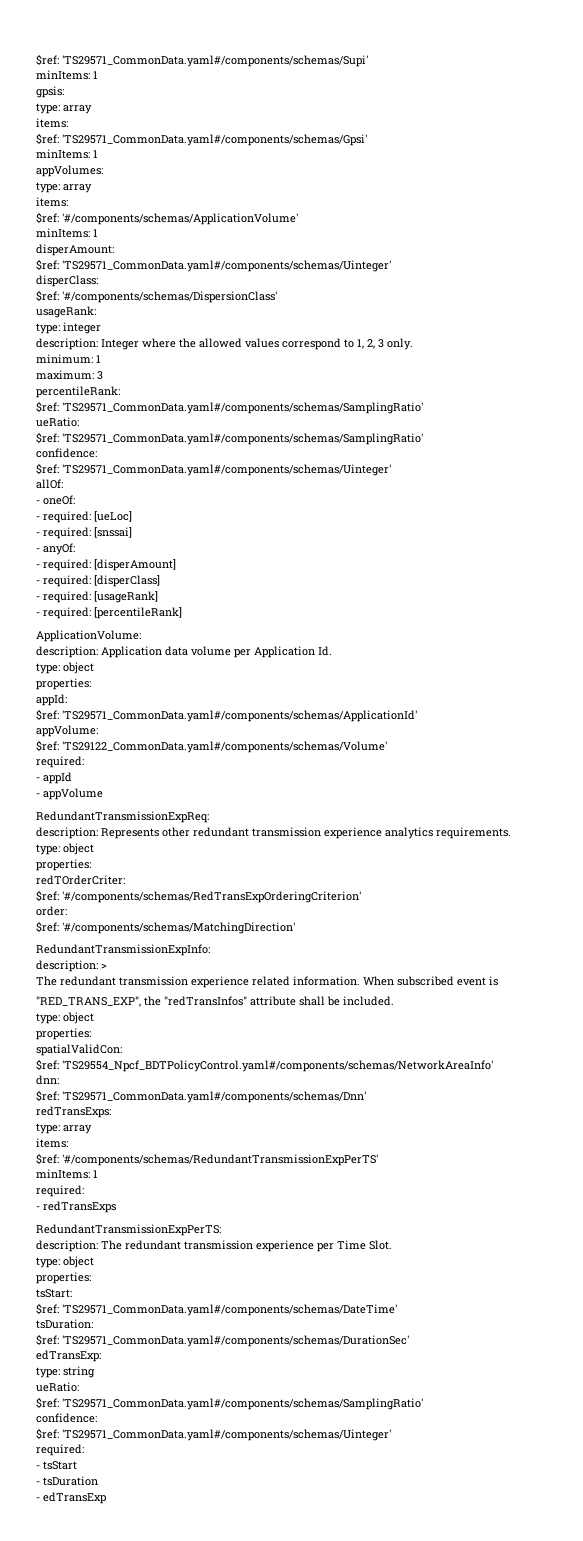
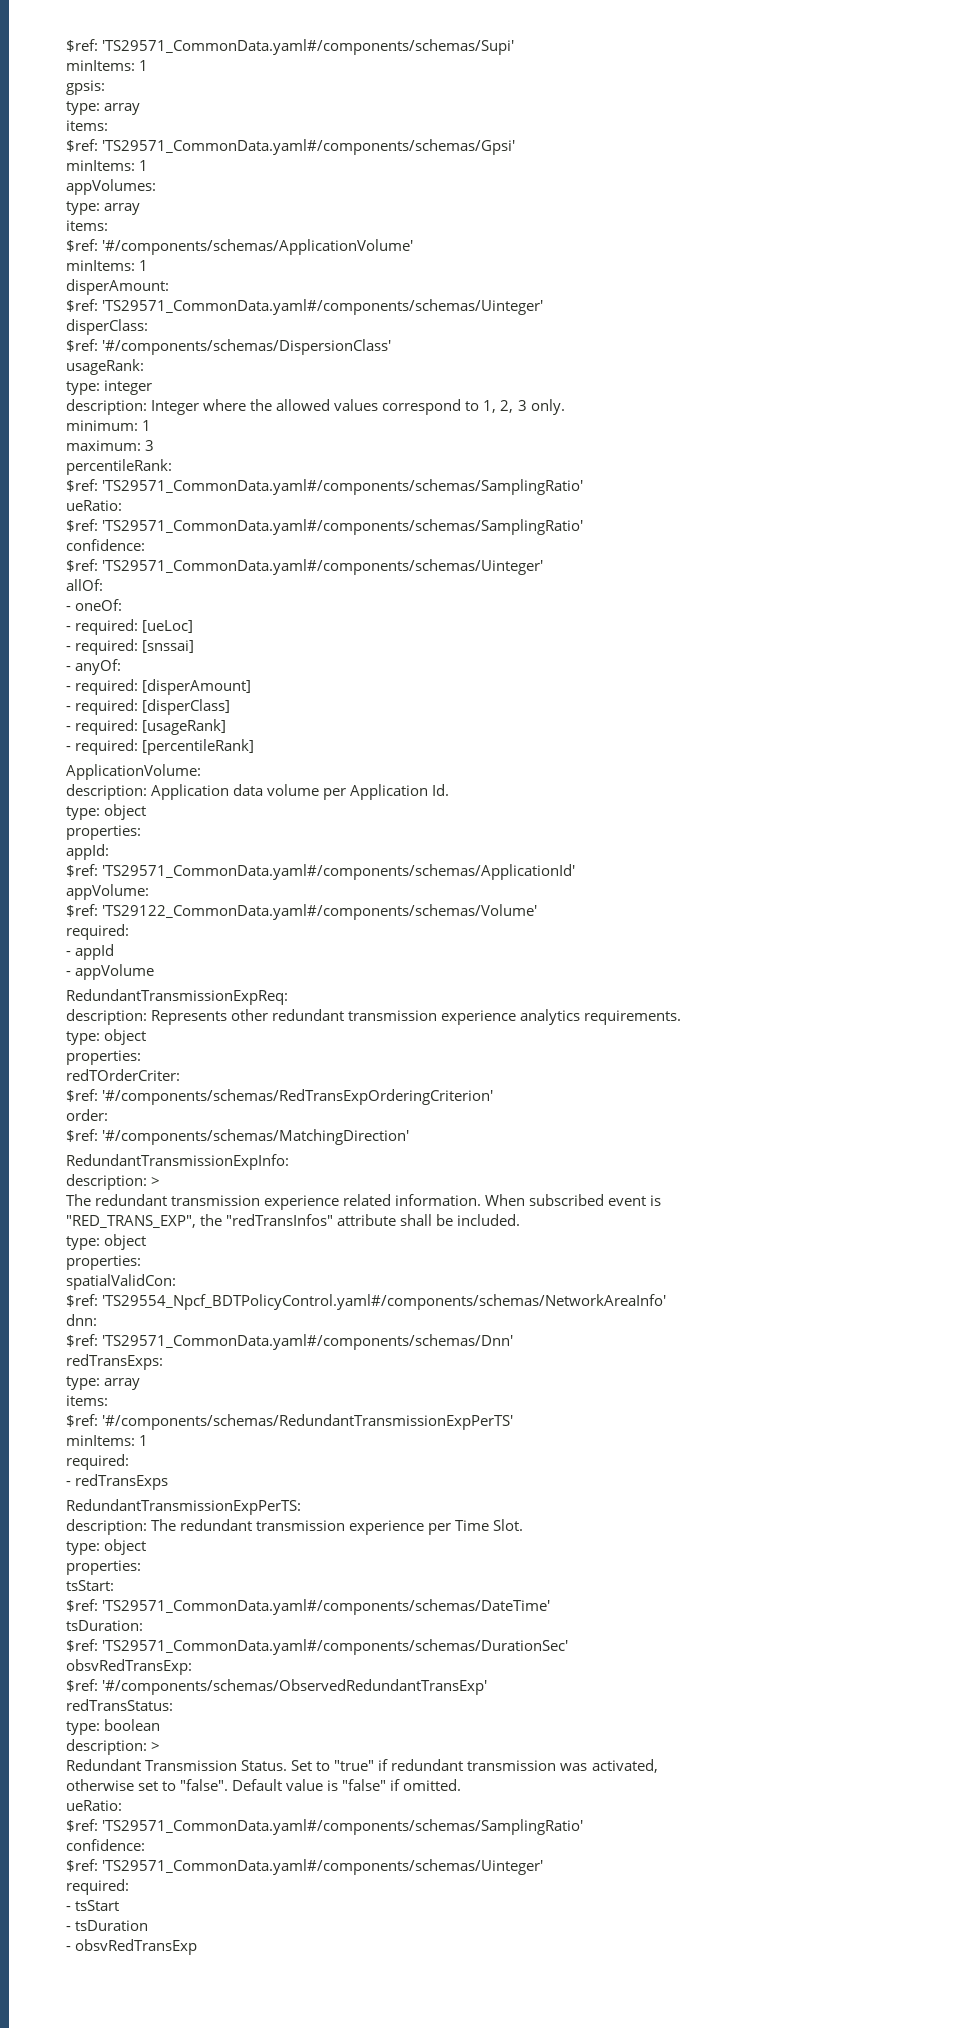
[36,1350,101,1362] [36,1366,95,1378] edTransExp: // type: string -> [66,1659,192,1675] [66,1679,488,1695] [66,1699,173,1711] [66,1719,161,1735] [66,1739,161,1755] [66,1759,658,1773] [66,1779,462,1791] obsvRedTransExp: // $ref: '#/components/schemas/ObservedRedundantTransExp' // redTransStatus: // type: boolean // description: > // Redundant Transmission Status. Set to "true" if redundant transmission was activated, // otherwise set to "false". Default value is "false" if omitted.
[43,1492,106,1504] edTransExp -> [75,1939,198,1955] obsvRedTransExp

